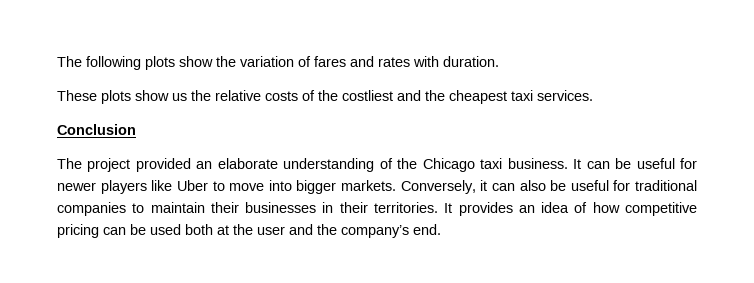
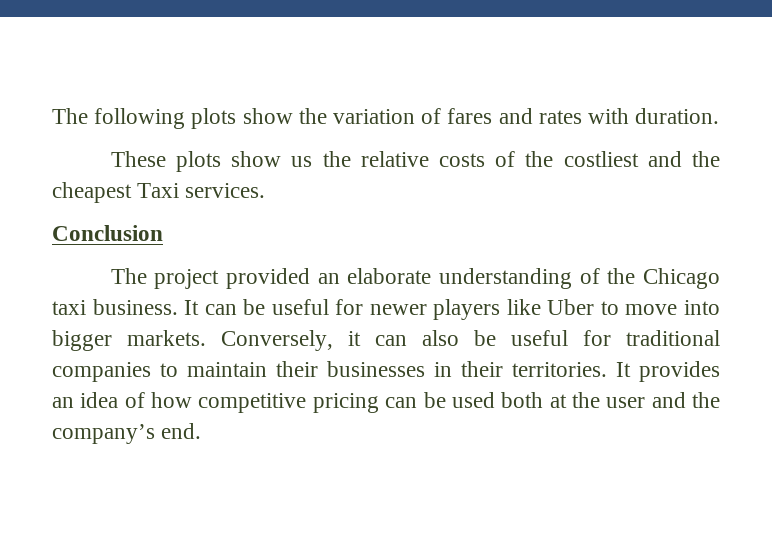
[511,90,533,101] taxi -> [137,183,180,198] Taxi

